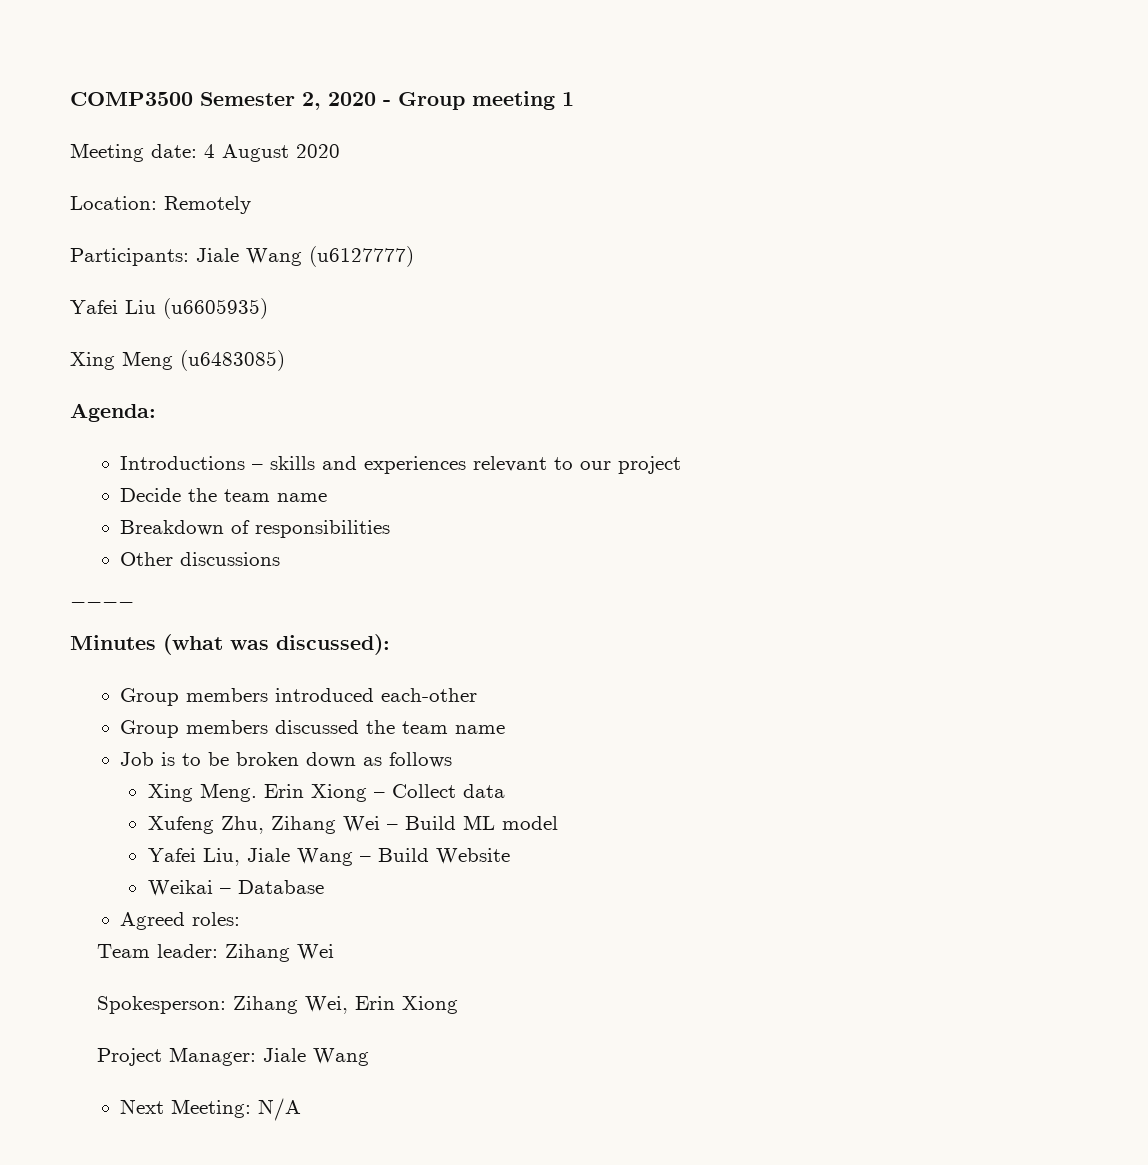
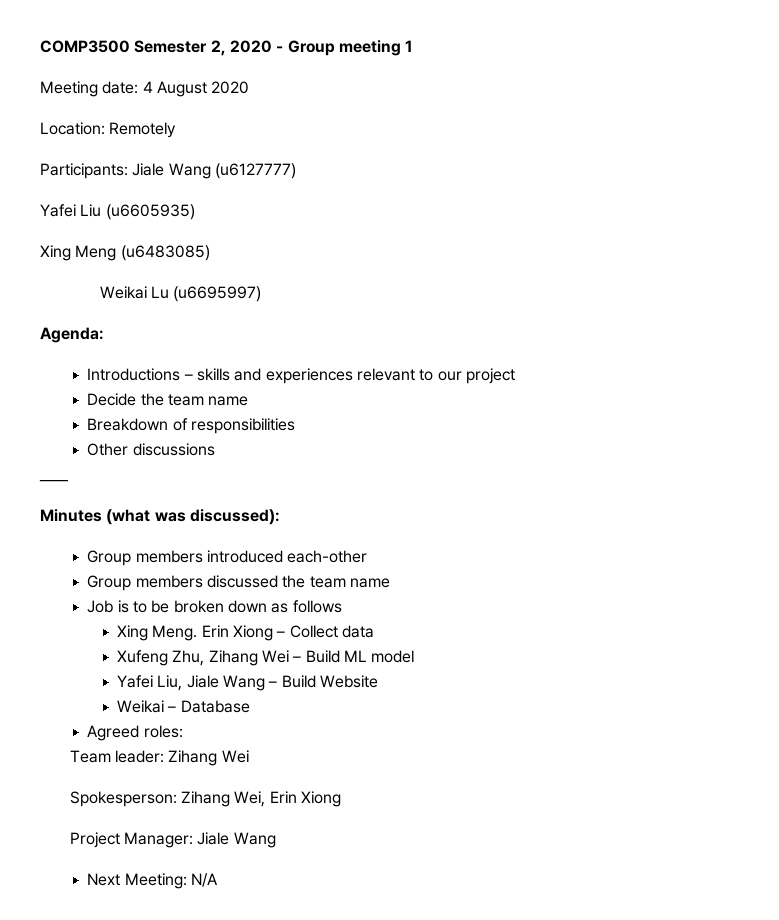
(285, 360) none -> [99,286,262,302] // Weikai Lu (u6695997)

